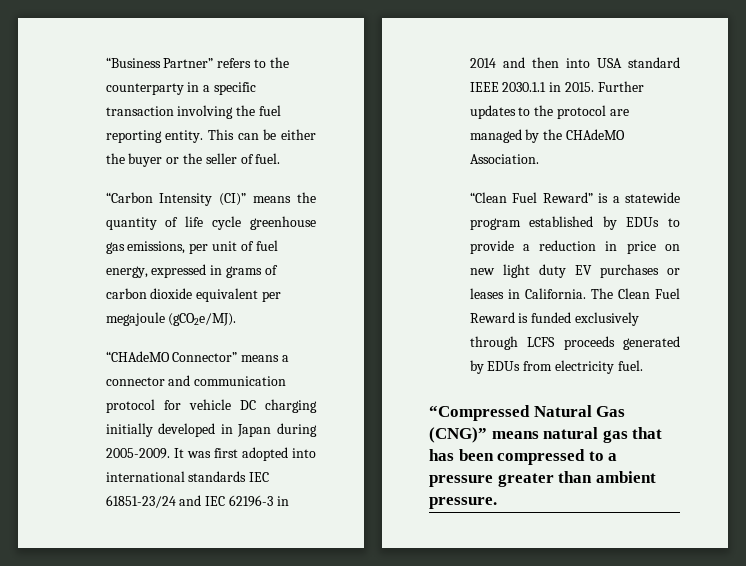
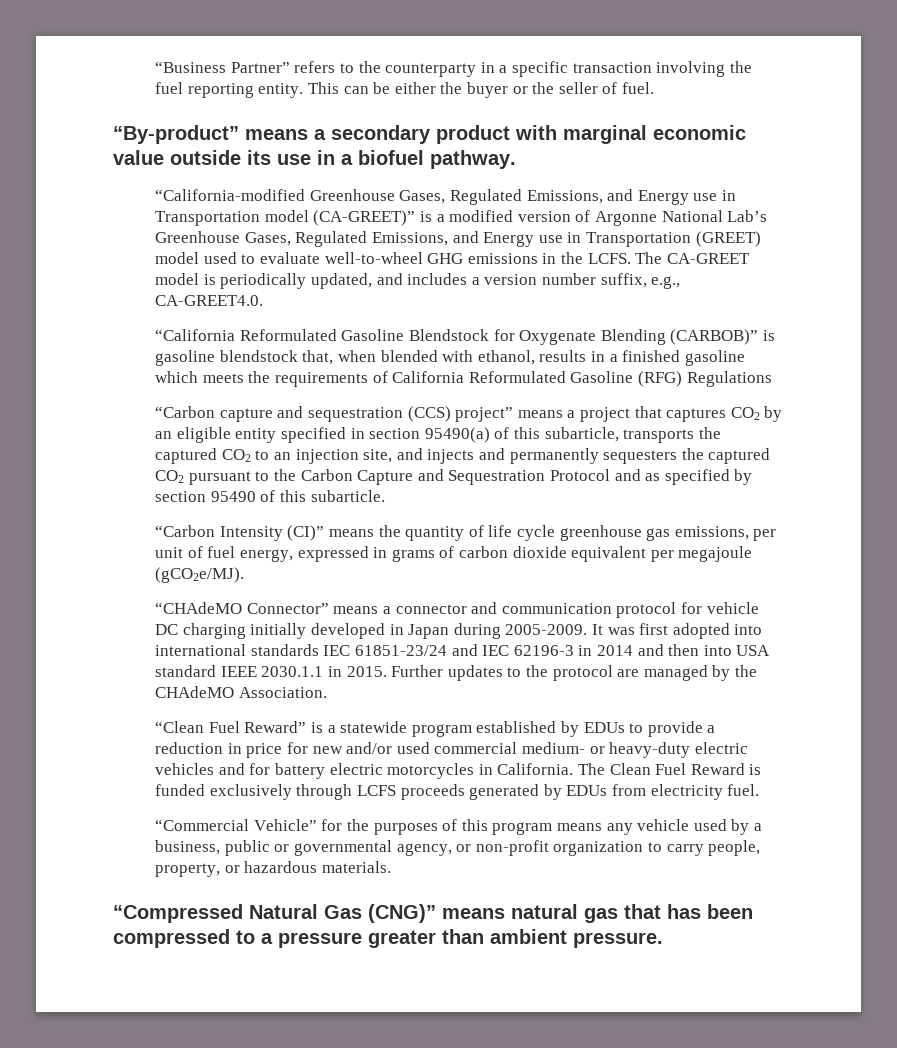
(281, 158) none -> [113,125,746,144] [113,150,516,169] [155,189,736,205] [155,210,768,226] [155,231,761,247] [155,252,750,264] [155,273,681,289] [155,295,264,306] [155,329,775,345] [155,350,745,366] [155,371,772,387] [155,406,783,422] [155,427,721,443] [155,448,771,464] [155,469,753,485] [155,490,385,502] // “By-product” means a secondary product with marginal economic value outside its use in a biofuel pathway. // “California-modified Greenhouse Gases, Regulated Emissions, and Energy use in Transportation model (CA-GREET)” is a modified version of Argonne National Lab’s Greenhouse Gases, Regulated Emissions, and Energy use in Transportation (GREET) model used to evaluate well-to-wheel GHG emissions in the LCFS. The CA-GREET model is periodically updated, and includes a version number suffix, e.g., CA-GREET4.0. // “California Reformulated Gasoline Blendstock for Oxygenate Blending (CARBOB)” is gasoline blendstock that, when blended with ethanol, results in a finished gasoline which meets the requirements of California Reformulated Gasoline (RFG) Regulations // “Carbon capture and sequestration (CCS) project” means a project that captures CO2 by an eligible entity specified in section 95490(a) of this subarticle, transports the captured CO2 to an injection site, and injects and permanently sequesters the captured CO2 pursuant to the Carbon Capture and Sequestration Protocol and as specified by section 95490 of this subarticle.
[665,244,680,251] [469,264,680,278] [469,288,504,299] on new light duty EV purchases or leases -> [286,742,748,758] [155,763,475,779] for new and/or used commercial medium- or heavy-duty electric vehicles and for battery electric motorcycles
(643, 365) none -> [155,819,762,835] [155,840,761,856] [155,861,391,877] // “Commercial Vehicle” for the purposes of this program means any vehicle used by a business, public or governmental agency, or non-profit organization to carry people, property, or hazardous materials.

